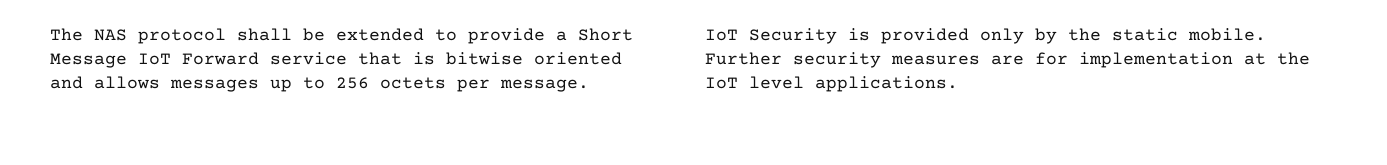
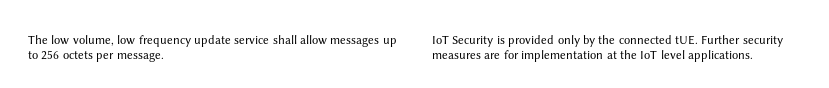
[94,28,633,44] [50,52,622,68] [50,76,160,89] NAS protocol shall be extended to provide a Short Message IoT Forward service that is bitwise oriented and allows -> [51,35,327,47] low volume, low frequency update service shall allow
[1112,28,1266,41] static mobile. -> [618,35,698,45] connected tUE.

